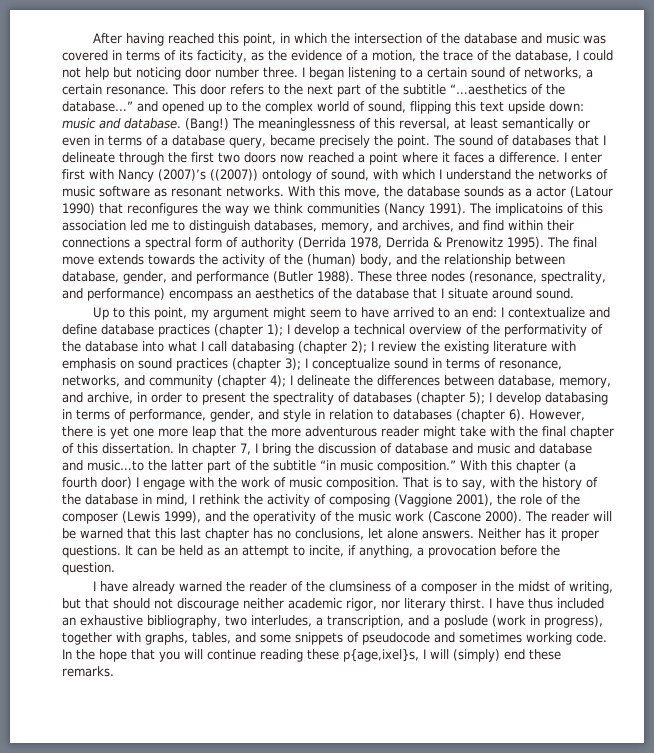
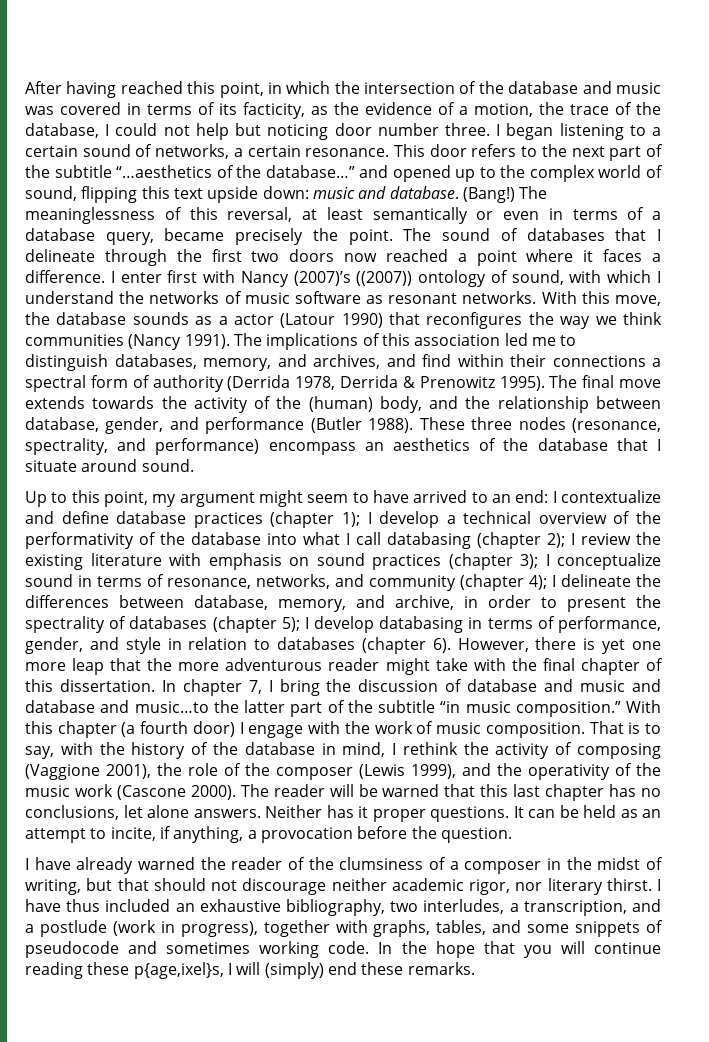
[495,203,563,216] implicatoins -> [266,333,359,350] implications
[444,615,488,628] poslude -> [39,920,107,937] postlude

